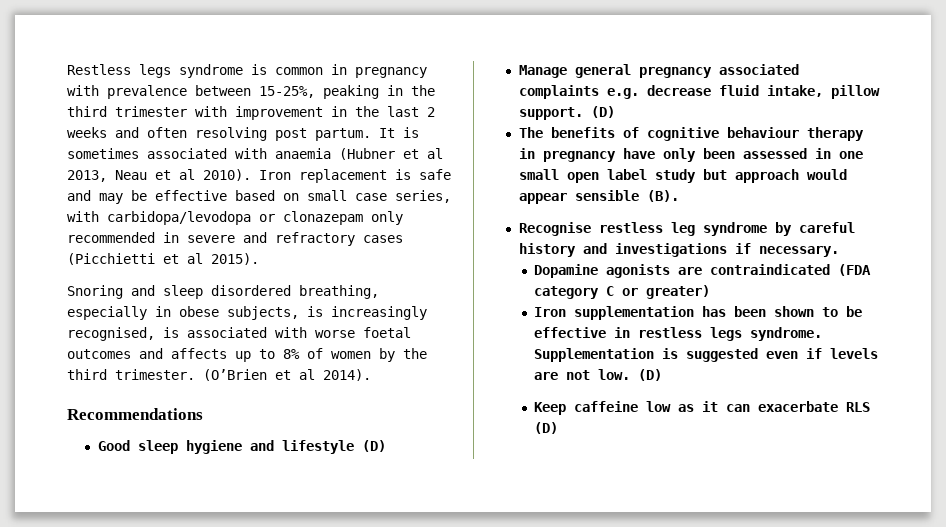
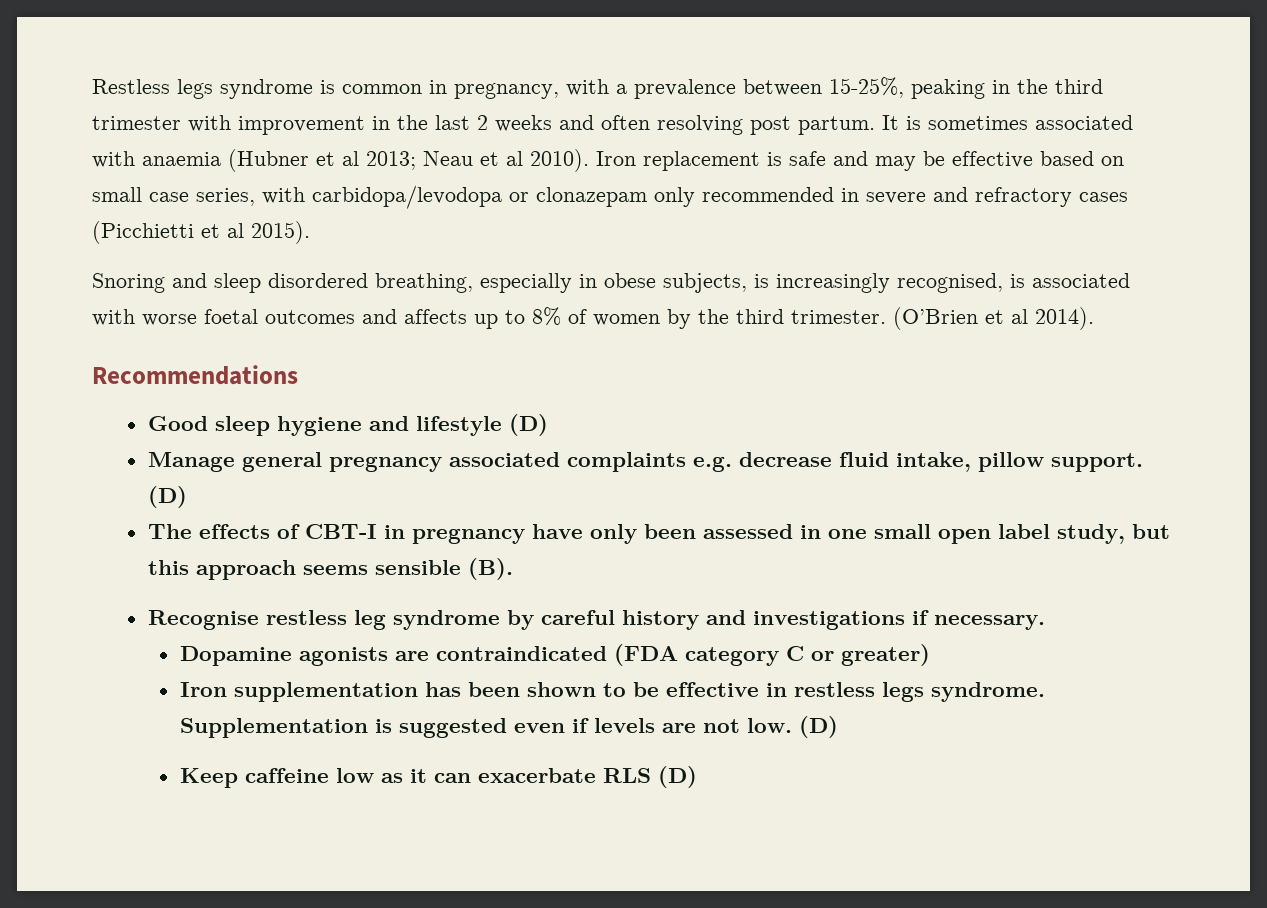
[355,67,427,78] [67,85,99,96] pregnancy with -> [454,79,627,99] pregnancy, with a
[67,170,107,182] 2013, -> [366,151,416,170] 2013;
[550,127,864,141] benefits of cognitive behaviour therapy -> [198,524,377,539] effects of CBT-I
[654,169,847,183] [518,193,567,204] study but approach would appear -> [1056,524,1170,544] [147,560,368,580] study, but this approach seems

